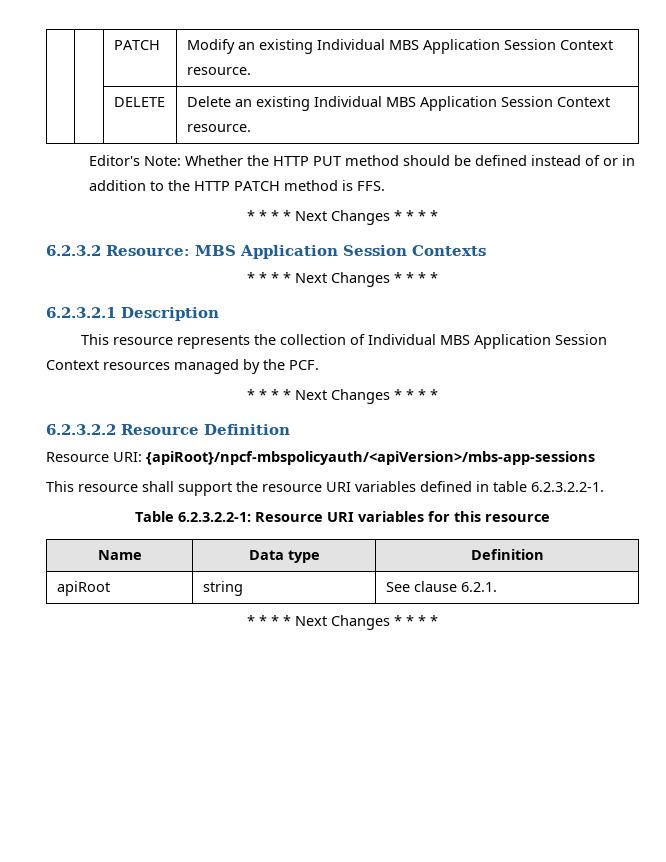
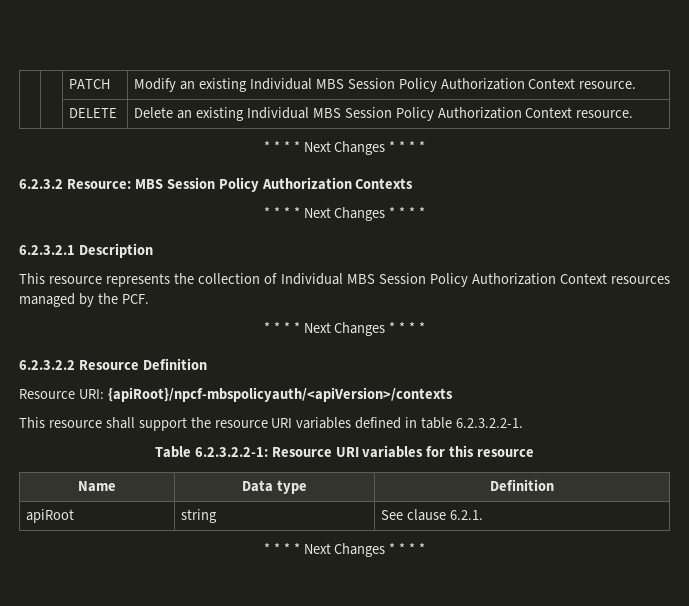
[422,39,556,54] Application Session -> [347,78,525,92] Session Policy Authorization
[419,96,610,111] [186,124,251,132] [89,155,636,166] [89,180,386,191] Application Session Context resource. // Editor's Note: Whether the HTTP PUT method should be defined instead of or in addition to the HTTP PATCH method is FFS. -> [344,107,634,121] Session Policy Authorization Context resource.
[240,245,407,259] Application Session -> [166,177,352,192] Session Policy Authorization
[473,334,607,349] Application Session -> [378,273,556,287] Session Policy Authorization
[146,451,595,465] {apiRoot}/npcf-mbspolicyauth/<apiVersion>/mbs-app-sessions -> [107,387,453,402] {apiRoot}/npcf-mbspolicyauth/<apiVersion>/contexts

